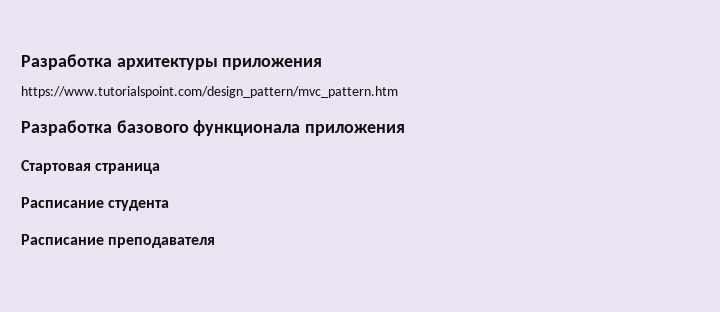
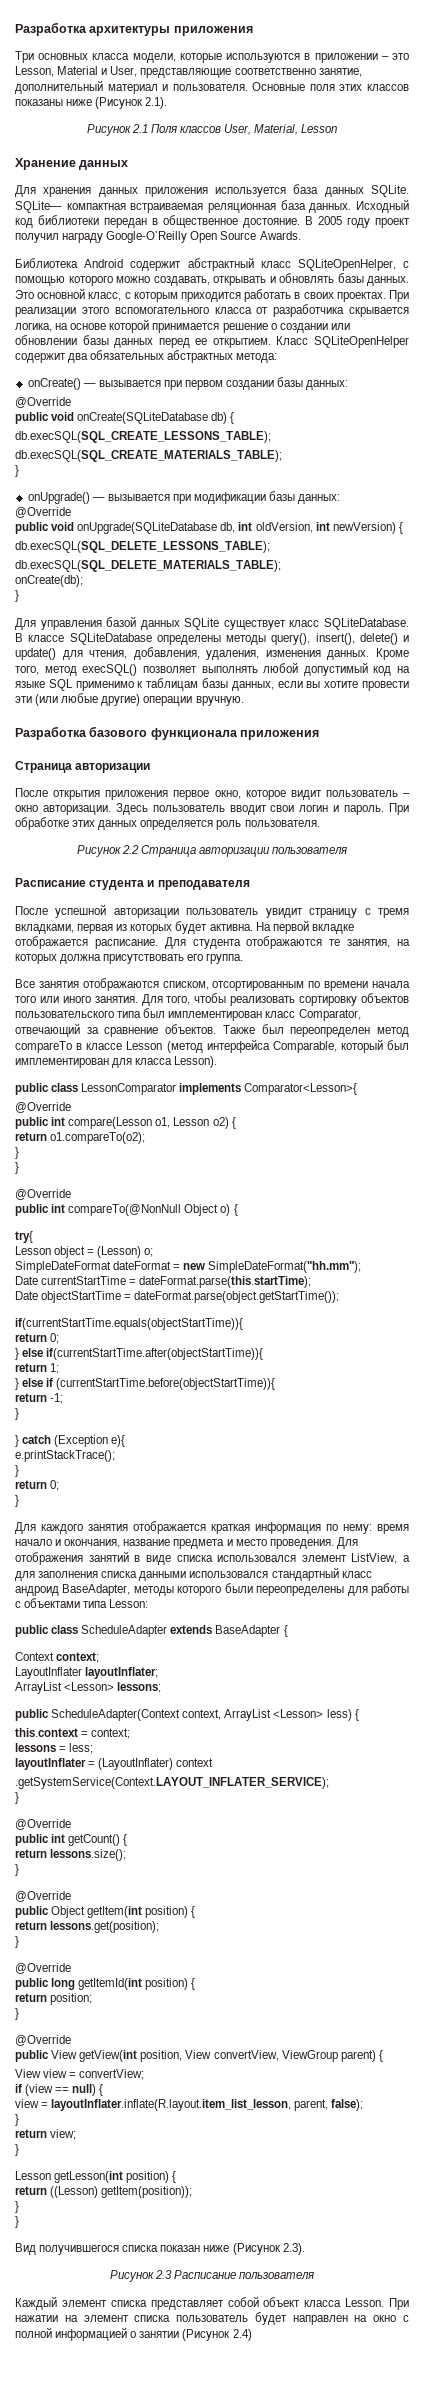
[21,86,398,98] [21,120,406,136] [21,160,161,174] [21,197,170,211] [21,234,216,248] https://www.tutorialspoint.com/design_pattern/mvc_pattern.htm // Разработка базового функционала приложения // Стартовая страница // Расписание студента // Расписание преподавателя -> [15,51,409,63] [15,66,362,78] [15,80,409,94] [15,97,168,109] [86,124,338,136] [15,158,129,170] [15,184,409,197] [15,199,410,213] [15,215,410,228] [15,231,301,243] [15,257,409,271] [15,273,409,286] [15,288,409,302] [15,304,409,317] [15,319,350,333] [15,335,409,348] [15,350,278,363] [27,377,349,390] [15,397,71,408] [15,412,235,424] [15,431,271,443] [15,450,282,462] [15,465,19,477] [27,491,341,504] [15,507,71,518] [15,522,403,534] [15,541,270,553] [15,560,281,572] [15,575,83,587] [15,590,19,602] [15,616,409,630] [15,633,409,645] [15,647,409,660] [15,662,410,676] [15,678,410,691] [15,693,244,706] [15,726,320,740] [15,761,151,773] [15,788,410,800] [15,803,409,815] [15,817,320,830] [76,845,348,857] [15,878,250,890] [15,904,409,918] [15,920,354,934] [15,936,410,949] [15,954,244,964] [15,978,410,991] [15,993,409,1006] [15,1008,361,1021] [15,1023,409,1037] [15,1039,409,1053] [15,1056,218,1068] [15,1083,358,1095] [15,1102,71,1113] [15,1117,236,1129] [15,1132,146,1144] [15,1147,19,1159] [15,1162,19,1174] [15,1189,71,1200] [15,1204,238,1216] [15,1231,33,1243] [15,1246,154,1258] [15,1261,362,1273] [15,1276,312,1288] [15,1291,340,1303] [15,1318,243,1330] [15,1333,60,1344] [15,1348,264,1360] [15,1363,60,1374] [15,1378,276,1390] [15,1393,64,1404] [15,1408,19,1420] [15,1435,126,1447] [15,1450,115,1462] [15,1465,19,1477] [15,1480,60,1491] [15,1495,19,1507] [15,1521,409,1534] [15,1537,358,1549] [15,1551,410,1565] [15,1567,372,1581] [15,1583,409,1596] [15,1598,149,1608] [15,1625,288,1637] [15,1652,100,1663] [15,1667,159,1679] [15,1682,162,1694] [15,1709,359,1721] [15,1728,131,1739] [15,1743,94,1754] [15,1758,214,1770] [15,1777,329,1789] [15,1792,19,1804] [15,1819,71,1830] [15,1834,128,1846] [15,1849,127,1861] [15,1864,19,1876] [15,1891,71,1902] [15,1906,196,1918] [15,1921,160,1933] [15,1936,19,1948] [15,1963,71,1974] [15,1978,196,1990] [15,1993,93,2005] [15,2008,19,2020] [15,2035,71,2046] [15,2050,383,2062] [15,2069,145,2080] [15,2084,104,2096] [15,2099,364,2111] [15,2114,19,2126] [15,2129,77,2140] [15,2144,19,2156] [15,2171,177,2183] [15,2186,193,2198] [15,2201,19,2213] [15,2216,19,2228] [15,2243,305,2255] [109,2270,315,2282] [15,2296,409,2310] [15,2312,409,2325] [15,2327,252,2341] Три основных класса модели, которые используются в приложении – это Lesson, Material и User, представляющие соответственно занятие, дополнительный материал и пользователя. Основные поля этих классов показаны ниже (Рисунок 2.1). // Рисунок 2.1 Поля классов User, Material, Lesson // Хранение данных // Для хранения данных приложения используется база данных SQLite. SQLite— компактная встраиваемая реляционная база данных. Исходный код библиотеки передан в общественное достояние. В 2005 году проект получил награду Google-O’Reilly Open Source Awards. // Библиотека Android содержит абстрактный класс SQLiteOpenHelper, с помощью которого можно создавать, открывать и обновлять базы данных. Это основной класс, с которым приходится работать в своих проектах. При реализации этого вспомогательного класса от разработчика скрывается логика, на основе которой принимается решение о создании или обновлении базы данных перед ее открытием. Класс SQLiteOpenHelper содержит два обязательных абстрактных метода: // onCreate() — вызывается при первом создании базы данных: // @Override // public void onCreate(SQLiteDatabase db) { // db.execSQL(SQL_CREATE_LESSONS_TABLE); // db.execSQL(SQL_CREATE_MATERIALS_TABLE); // } // onUpgrade() — вызывается при модификации базы данных: // @Override // public void onUpgrade(SQLiteDatabase db, int oldVersion, int newVersion) { // db.execSQL(SQL_DELETE_LESSONS_TABLE); // db.execSQL(SQL_DELETE_MATERIALS_TABLE); // onCreate(db); // } // Для управления базой данных SQLite существует класс SQLiteDatabase. В классе SQLiteDatabase определены методы query(), insert(), delete() и update() для чтения, добавления, удаления, изменения данных. Кроме того, метод execSQL() позволяет выполнять любой допустимый код на языке SQL применимо к таблицам базы данных, если вы хотите провести эти (или любые другие) операции вручную. // Разработка базового функционала приложения // Страница авторизации // После открытия приложения первое окно, которое видит пользователь – окно авторизации. Здесь пользователь вводит свои логин и пароль. При обработке этих данных определяется роль пользователя. // Рисунок 2.2 Страница авторизации пользователя // Расписание студента и преподавателя // После успешной авторизации пользователь увидит страницу с тремя вкладками, первая из которых будет активна. На первой вкладке отображается расписание. Для студента отображаются те занятия, на которых должна присутствовать его группа. // Все занятия отображаются списком, отсортированным по времени начала того или иного занятия. Для того, чтобы реализовать сортировку объектов пользовательского типа был имплементирован класс Comparator, отвечающий за сравнение объектов. Также был переопределен метод compareTo в классе Lesson (метод интерфейса Comparable, который был имплементирован для класса Lesson). // public class LessonComparator implements Comparator<Lesson>{ // @Override // public int compare(Lesson o1, Lesson o2) { // return o1.compareTo(o2); // } // } // @Override // public int compareTo(@NonNull Object o) { // try{ // Lesson object = (Lesson) o; // SimpleDateFormat dateFormat = new SimpleDateFormat("hh.mm"); // Date currentStartTime = dateFormat.parse(this.startTime); // Date objectStartTime = dateFormat.parse(object.getStartTime()); // if(currentStartTime.equals(objectStartTime)){ // return 0; // } else if(currentStartTime.after(objectStartTime)){ // return 1; // } else if (currentStartTime.before(objectStartTime)){ // return -1; // } // } catch (Exception e){ // e.printStackTrace(); // } // return 0; // } // Для каждого занятия отображается краткая информация по нему: время начало и окончания, название предмета и место проведения. Для отображения занятий в виде списка использовался элемент ListView, а для заполнения списка данными использовался стандартный класс андроид BaseAdapter, методы которого были переопределены для работы с объектами типа Lesson: // public class ScheduleAdapter extends BaseAdapter { // Context context; // LayoutInflater layoutInflater; // ArrayList <Lesson> lessons; // public ScheduleAdapter(Context context, ArrayList <Lesson> less) { // this.context = context; // lessons = less; // layoutInflater = (LayoutInflater) context // .getSystemService(Context.LAYOUT_INFLATER_SERVICE); // } // @Override // public int getCount() { // return lessons.size(); // } // @Override // public Object getItem(int position) { // return lessons.get(position); // } // @Override // public long getItemId(int position) { // return position; // } // @Override // public View getView(int position, View convertView, ViewGroup parent) { // View view = convertView; // if (view == null) { // view = layoutInflater.inflate(R.layout.item_list_lesson, parent, false); // } // return view; // } // Lesson getLesson(int position) { // return ((Lesson) getItem(position)); // } // } // Вид получившегося списка показан ниже (Рисунок 2.3). // Рисунок 2.3 Расписание пользователя // Каждый элемент списка представляет собой объект класса Lesson. При нажатии на элемент списка пользователь будет направлен на окно с полной информацией о занятии (Рисунок 2.4)

